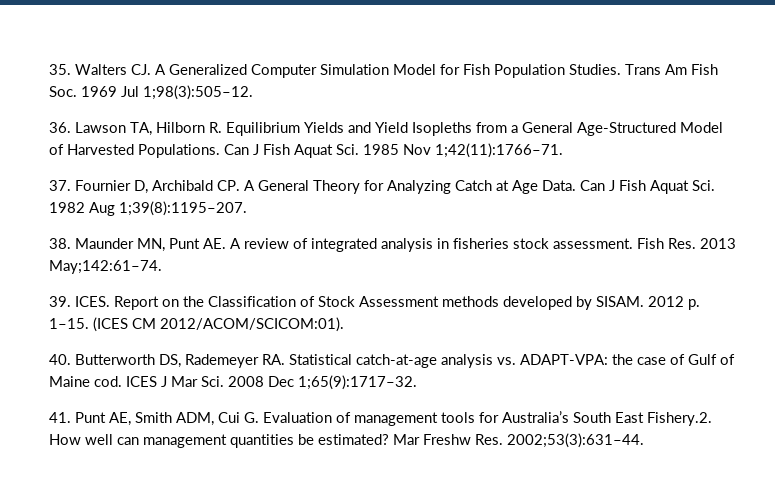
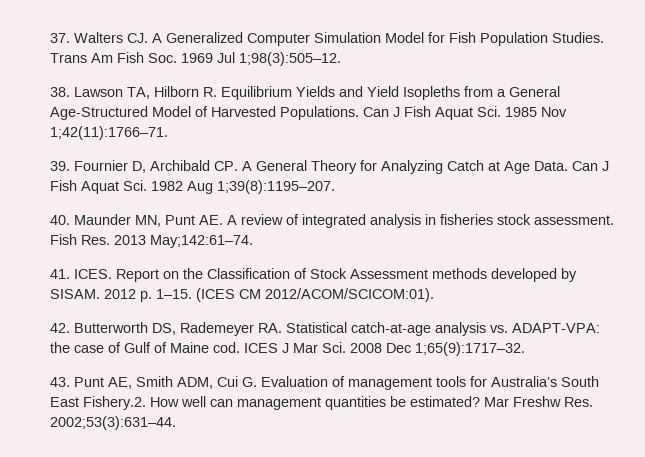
[49,64,72,75] 35. -> [49,33,70,43] 37.
[49,122,72,133] 36. -> [49,87,70,97] 38.
[49,180,72,191] 37. -> [49,161,70,171] 39.
[49,238,72,249] 38. -> [49,215,70,225] 40.
[49,296,72,307] 39. -> [49,269,70,279] 41.
[49,354,72,365] 40. -> [49,323,70,333] 42.
[49,412,72,423] 41. -> [49,377,70,387] 43.

